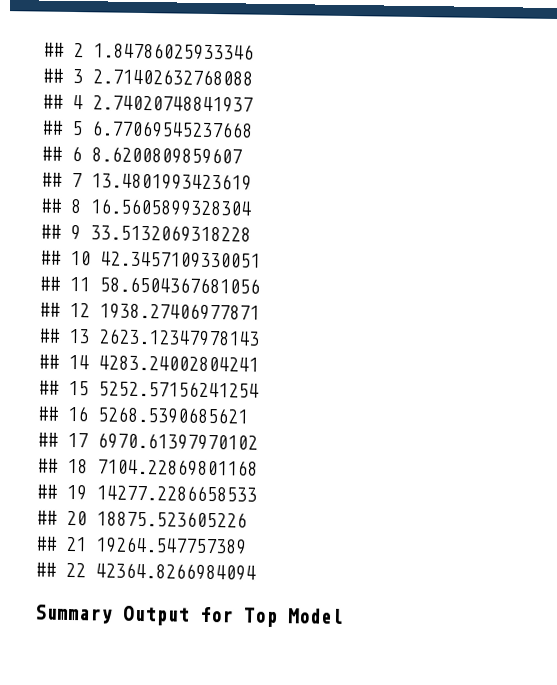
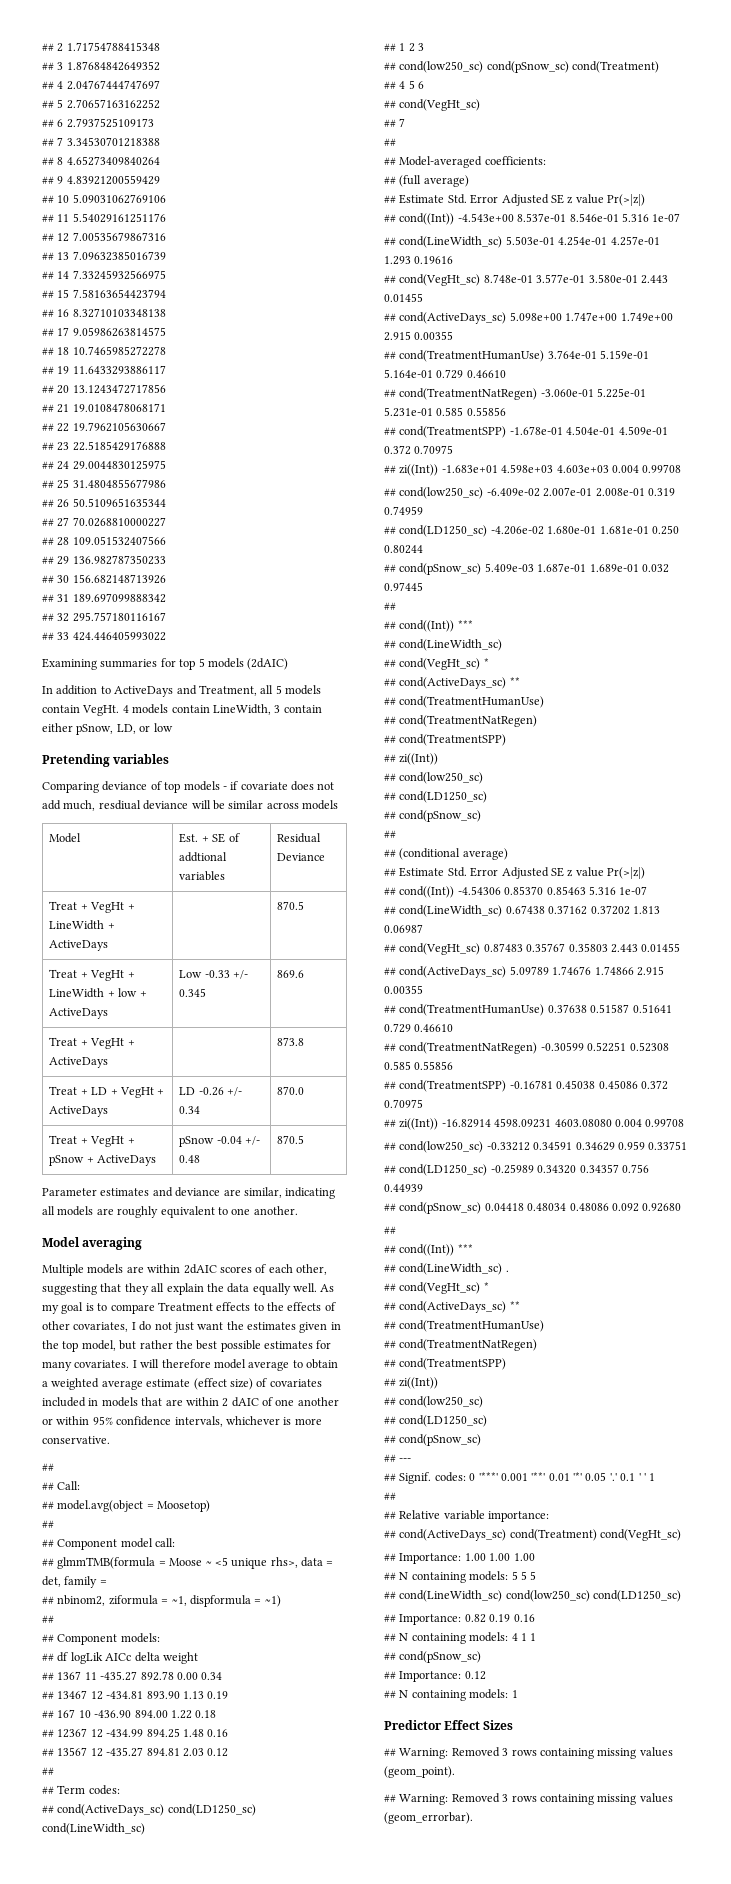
[93,42,254,61] 1.84786025933346 -> [66,42,160,51] 1.71754788415348
[92,68,253,86] [42,94,253,113] 2.71402632768088 // ## 4 2.74020748841937 -> [66,61,160,71] [42,80,160,90] 1.87684842649352 // ## 4 2.04767444747697
[91,120,253,139] 6.77069545237668 -> [66,99,160,109] 2.70657163162252
[91,146,242,165] [41,172,252,191] 8.6200809859607 // ## 7 13.4801993423619 -> [66,118,154,128] [42,137,160,147] 2.7937525109173 // ## 7 3.34530701218388
[90,198,252,217] 16.5605899328304 -> [66,156,160,166] 4.65273409840264
[90,224,251,243] 33.5132069318228 -> [66,175,160,185] 4.83921200559429
[100,251,261,269] 42.3457109330051 -> [72,194,166,204] 5.09031062769106
[99,276,260,294] 58.6504367681056 -> [72,213,166,223] 5.54029161251176
[99,302,260,321] 1938.27406977871 -> [72,232,166,241] 7.00535679867316
[98,328,260,347] 2623.12347978143 -> [72,251,166,261] 7.09632385016739
[98,355,259,372] 4283.24002804241 -> [72,270,166,280] 7.33245932566975
[98,380,259,398] 5252.57156241254 -> [72,289,166,299] 7.58163654423794
[97,406,249,425] 5268.5390685621 -> [72,308,166,318] 8.32710103348138
[97,432,258,451] 6970.61397970102 -> [72,327,166,337] 9.05986263814575
[97,458,258,477] 7104.22869801168 -> [72,346,166,356] 10.7465985272278
[96,484,257,502] 14277.2286658533 -> [72,365,166,375] 11.6433293886117
[96,510,247,528] 18875.523605226 -> [72,384,166,394] 13.1243472717856
[95,536,247,555] 19264.547757389 -> [72,403,166,412] 19.0108478068171
[95,562,256,581] [34,604,344,628] 42364.8266984094 // Summary Output for Top Model -> [72,422,166,432] [42,441,166,451] [42,460,166,470] [42,479,166,489] [42,498,166,508] [42,517,166,527] [42,536,166,546] [42,555,166,565] [42,574,166,584] [42,593,166,603] [42,612,166,622] [42,631,166,641] [42,658,289,670] [42,685,321,697] [42,704,322,716] [42,723,173,735] [42,754,170,767] [42,781,335,793] [42,800,338,811] [49,833,82,843] [179,833,240,843] [179,852,228,862] [179,871,226,881] [277,833,322,843] [277,853,326,861] [49,901,135,913] [49,920,115,930] [49,940,109,951] [277,901,305,910] [49,969,135,981] [49,988,147,998] [49,1008,109,1019] [179,970,249,979] [179,988,207,997] [277,970,305,978] [49,1037,135,1049] [49,1057,109,1068] [277,1037,305,1046] [49,1086,165,1098] [49,1106,109,1117] [179,1087,243,1096] [179,1106,201,1114] [277,1086,305,1095] [49,1135,135,1147] [49,1155,157,1166] [179,1136,261,1147] [179,1155,201,1163] [277,1135,305,1144] [42,1187,336,1199] [42,1206,298,1218] [42,1237,143,1250] [42,1264,327,1276] [42,1283,335,1295] [42,1302,336,1314] [42,1321,341,1333] [42,1340,332,1352] [42,1359,338,1371] [42,1378,322,1390] [42,1397,339,1407] [42,1416,322,1427] [42,1436,110,1444] [42,1463,54,1471] [42,1481,81,1490] [42,1500,211,1512] [42,1520,54,1528] [42,1538,176,1550] [42,1557,334,1569] [42,1576,107,1588] [42,1595,281,1607] [42,1615,54,1623] [42,1633,160,1645] [42,1652,198,1664] [42,1671,223,1681] [42,1690,229,1700] [42,1709,217,1719] [42,1728,229,1738] [42,1747,229,1757] [42,1767,54,1775] [42,1785,120,1795] [42,1804,256,1816] [42,1823,145,1835] [384,43,425,52] [384,61,660,73] [384,80,425,89] [384,99,481,111] [384,118,406,127] [384,138,396,146] [384,156,546,168] [384,175,469,187] [384,194,645,206] [384,213,681,225] [384,236,660,248] [384,256,454,265] [384,274,668,286] [384,293,423,302] [384,312,673,324] [384,331,454,341] [384,350,650,362] [384,369,506,379] [384,388,647,400] [384,407,506,417] [384,426,668,438] [384,445,454,455] [384,464,682,476] [384,487,675,499] [384,506,423,515] [384,525,679,537] [384,545,423,554] [384,563,669,575] [384,582,423,591] [384,602,396,610] [384,620,473,632] [384,639,503,651] [384,658,489,670] [384,677,520,689] [384,696,545,708] [384,715,538,727] [384,734,507,746] [384,753,439,765] [384,772,484,784] [384,791,488,803] [384,810,482,822] [384,830,396,838] [384,848,508,860] [384,867,645,879] [384,886,648,898] [384,905,660,917] [384,924,423,933] [384,943,681,955] [384,966,664,978] [384,985,423,994] [384,1004,672,1016] [384,1023,454,1033] [384,1042,669,1054] [384,1061,454,1070] [384,1080,668,1092] [384,1099,423,1108] [384,1118,685,1130] [384,1141,688,1153] [384,1164,649,1176] [384,1184,423,1192] [384,1202,682,1214] [384,1226,396,1234] [384,1244,473,1256] [384,1263,509,1275] [384,1282,489,1294] [384,1301,520,1313] [384,1320,545,1332] [384,1339,538,1351] [384,1358,507,1370] [384,1377,439,1389] [384,1396,484,1408] [384,1415,488,1427] [384,1434,482,1446] [384,1454,412,1462] [384,1472,656,1484] [384,1492,396,1500] [384,1510,550,1522] [384,1529,682,1541] [384,1553,535,1564] [384,1571,537,1583] [384,1590,682,1602] [384,1614,535,1625] [384,1632,537,1644] [384,1651,482,1663] [384,1671,486,1682] [384,1689,518,1701] [384,1720,514,1730] [384,1747,673,1759] [384,1766,455,1778] [384,1793,673,1805] [384,1812,473,1824] 19.7962105630667 // ## 23 22.5185429176888 // ## 24 29.0044830125975 // ## 25 31.4804855677986 // ## 26 50.5109651635344 // ## 27 70.0268810000227 // ## 28 109.051532407566 // ## 29 136.982787350233 // ## 30 156.682148713926 // ## 31 189.697099888342 // ## 32 295.757180116167 // ## 33 424.446405993022 // Examining summaries for top 5 models (2dAIC) // In addition to ActiveDays and Treatment, all 5 models contain VegHt. 4 models contain LineWidth, 3 contain either pSnow, LD, or low // Pretending variables // Comparing deviance of top models - if covariate does not add much, resdiual deviance will be similar across models // Model | Est. + SE of addtional variables | Residual Deviance // Treat + VegHt + LineWidth + ActiveDays | | 870.5 // Treat + VegHt + LineWidth + low + ActiveDays | Low -0.33 +/- 0.345 | 869.6 // Treat + VegHt + ActiveDays | | 873.8 // Treat + LD + VegHt + ActiveDays | LD -0.26 +/- 0.34 | 870.0 // Treat + VegHt + pSnow + ActiveDays | pSnow -0.04 +/- 0.48 | 870.5 // Parameter estimates and deviance are similar, indicating all models are roughly equivalent to one another. // Model averaging // Multiple models are within 2dAIC scores of each other, suggesting that they all explain the data equally well. As my goal is to compare Treatment effects to the effects of other covariates, I do not just want the estimates given in the top model, but rather the best possible estimates for many covariates. I will therefore model average to obtain a weighted average estimate (effect size) of covariates included in models that are within 2 dAIC of one another or within 95% confidence intervals, whichever is more conservative. // ## // ## Call: // ## model.avg(object = Moosetop) // ## // ## Component model call: // ## glmmTMB(formula = Moose ~ <5 unique rhs>, data = det, family = // ## nbinom2, ziformula = ~1, dispformula = ~1) // ## // ## Component models: // ## df logLik AICc delta weight // ## 1367 11 -435.27 892.78 0.00 0.34 // ## 13467 12 -434.81 893.90 1.13 0.19 // ## 167 10 -436.90 894.00 1.22 0.18 // ## 12367 12 -434.99 894.25 1.48 0.16 // ## 13567 12 -435.27 894.81 2.03 0.12 // ## // ## Term codes: // ## cond(ActiveDays_sc) cond(LD1250_sc) cond(LineWidth_sc) // ## 1 2 3 // ## cond(low250_sc) cond(pSnow_sc) cond(Treatment) // ## 4 5 6 // ## cond(VegHt_sc) // ## 7 // ## // ## Model-averaged coefficients: // ## (full average) // ## Estimate Std. Error Adjusted SE z value Pr(>|z|) // ## cond((Int)) -4.543e+00 8.537e-01 8.546e-01 5.316 1e-07 // ## cond(LineWidth_sc) 5.503e-01 4.254e-01 4.257e-01 1.293 0.19616 // ## cond(VegHt_sc) 8.748e-01 3.577e-01 3.580e-01 2.443 0.01455 // ## cond(ActiveDays_sc) 5.098e+00 1.747e+00 1.749e+00 2.915 0.00355 // ## cond(TreatmentHumanUse) 3.764e-01 5.159e-01 5.164e-01 0.729 0.46610 // ## cond(TreatmentNatRegen) -3.060e-01 5.225e-01 5.231e-01 0.585 0.55856 // ## cond(TreatmentSPP) -1.678e-01 4.504e-01 4.509e-01 0.372 0.70975 // ## zi((Int)) -1.683e+01 4.598e+03 4.603e+03 0.004 0.99708 // ## cond(low250_sc) -6.409e-02 2.007e-01 2.008e-01 0.319 0.74959 // ## cond(LD1250_sc) -4.206e-02 1.680e-01 1.681e-01 0.250 0.80244 // ## cond(pSnow_sc) 5.409e-03 1.687e-01 1.689e-01 0.032 0.97445 // ## // ## cond((Int)) *** // ## cond(LineWidth_sc) // ## cond(VegHt_sc) * // ## cond(ActiveDays_sc) ** // ## cond(TreatmentHumanUse) // ## cond(TreatmentNatRegen) // ## cond(TreatmentSPP) // ## zi((Int)) // ## cond(low250_sc) // ## cond(LD1250_sc) // ## cond(pSnow_sc) // ## // ## (conditional average) // ## Estimate Std. Error Adjusted SE z value Pr(>|z|) // ## cond((Int)) -4.54306 0.85370 0.85463 5.316 1e-07 // ## cond(LineWidth_sc) 0.67438 0.37162 0.37202 1.813 0.06987 // ## cond(VegHt_sc) 0.87483 0.35767 0.35803 2.443 0.01455 // ## cond(ActiveDays_sc) 5.09789 1.74676 1.74866 2.915 0.00355 // ## cond(TreatmentHumanUse) 0.37638 0.51587 0.51641 0.729 0.46610 // ## cond(TreatmentNatRegen) -0.30599 0.52251 0.52308 0.585 0.55856 // ## cond(TreatmentSPP) -0.16781 0.45038 0.45086 0.372 0.70975 // ## zi((Int)) -16.82914 4598.09231 4603.08080 0.004 0.99708 // ## cond(low250_sc) -0.33212 0.34591 0.34629 0.959 0.33751 // ## cond(LD1250_sc) -0.25989 0.34320 0.34357 0.756 0.44939 // ## cond(pSnow_sc) 0.04418 0.48034 0.48086 0.092 0.92680 // ## // ## cond((Int)) *** // ## cond(LineWidth_sc) . // ## cond(VegHt_sc) * // ## cond(ActiveDays_sc) ** // ## cond(TreatmentHumanUse) // ## cond(TreatmentNatRegen) // ## cond(TreatmentSPP) // ## zi((Int)) // ## cond(low250_sc) // ## cond(LD1250_sc) // ## cond(pSnow_sc) // ## --- // ## Signif. codes: 0 '***' 0.001 '**' 0.01 '*' 0.05 '.' 0.1 ' ' 1 // ## // ## Relative variable importance: // ## cond(ActiveDays_sc) cond(Treatment) cond(VegHt_sc) // ## Importance: 1.00 1.00 1.00 // ## N containing models: 5 5 5 // ## cond(LineWidth_sc) cond(low250_sc) cond(LD1250_sc) // ## Importance: 0.82 0.19 0.16 // ## N containing models: 4 1 1 // ## cond(pSnow_sc) // ## Importance: 0.12 // ## N containing models: 1 // Predictor Effect Sizes // ## Warning: Removed 3 rows containing missing values (geom_point). // ## Warning: Removed 3 rows containing missing values (geom_errorbar).

